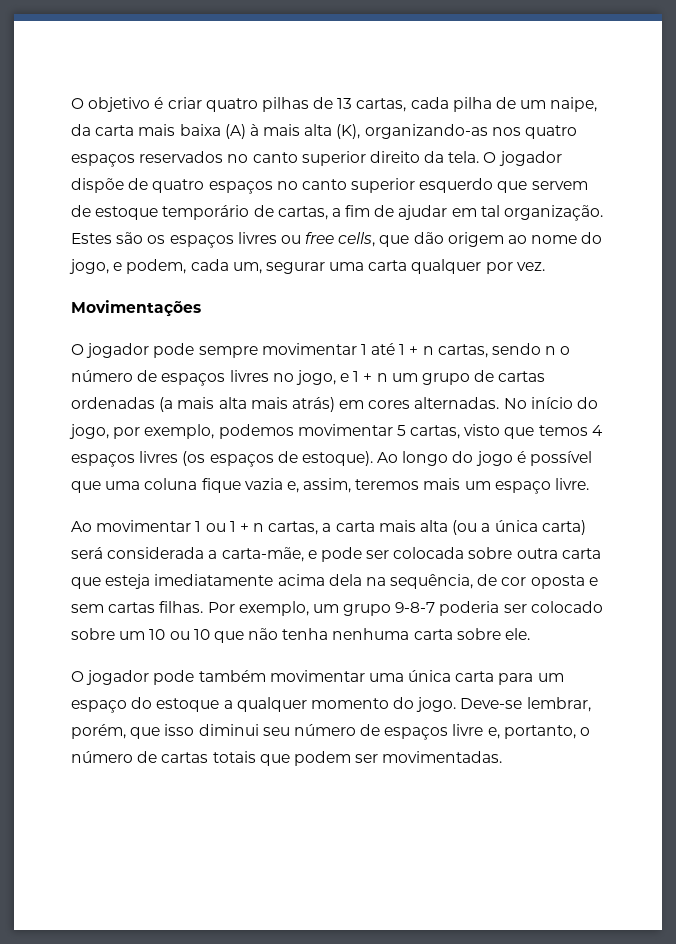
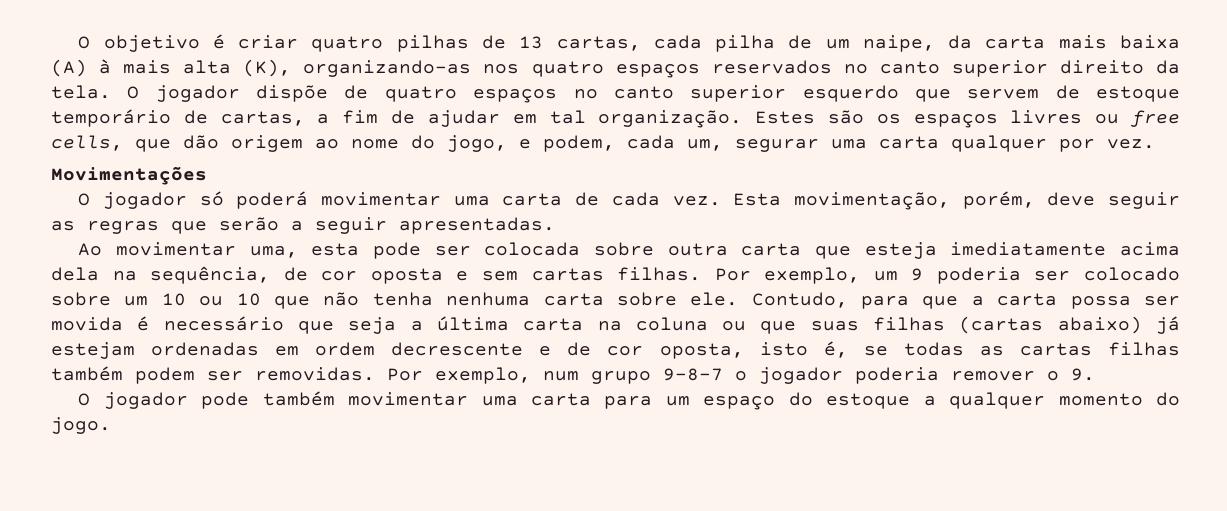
[153,343,571,358] [71,370,546,386] [71,397,599,412] [69,424,603,439] [71,451,593,467] [71,478,590,494] [71,520,586,535] [71,547,317,562] pode sempre movimentar 1 até 1 + n cartas, sendo n o número de espaços livres no jogo, e 1 + n um grupo de cartas ordenadas (a mais alta mais atrás) em cores alternadas. No início do jogo, por exemplo, podemos movimentar 5 cartas, visto que temos 4 espaços livres (os espaços de estoque). Ao longo do jogo é possível que uma coluna fique vazia e, assim, teremos mais um espaço livre. // Ao movimentar 1 ou 1 + n cartas, a carta mais alta (ou a única carta) será considerada a carta-mãe, e -> [199,191,1180,210] [51,217,555,234] [78,242,360,258] só poderá movimentar uma carta de cada vez. Esta movimentação, porém, deve seguir as regras que serão a seguir apresentadas. // Ao movimentar uma, esta
[343,602,436,616] grupo 9-8-7 -> [911,268,924,281] 9
(531, 634) none -> [751,292,1181,309] [51,316,1180,334] [51,341,1181,359] [51,366,1095,384] Contudo, para que a carta possa ser movida é necessário que seja a última carta na coluna ou que suas filhas (cartas abaixo) já estejam ordenadas em ordem decrescente e de cor oposta, isto é, se todas as cartas filhas também podem ser removidas. Por exemplo, num grupo 9-8-7 o jogador poderia remover o 9.
[408,670,452,682] única -> (518, 401) none
[460,697,591,712] [71,724,591,740] [71,751,503,766] Deve-se lembrar, porém, que isso diminui seu número de espaços livre e, portanto, o número de cartas totais que podem ser movimentadas. -> (111, 425) none

